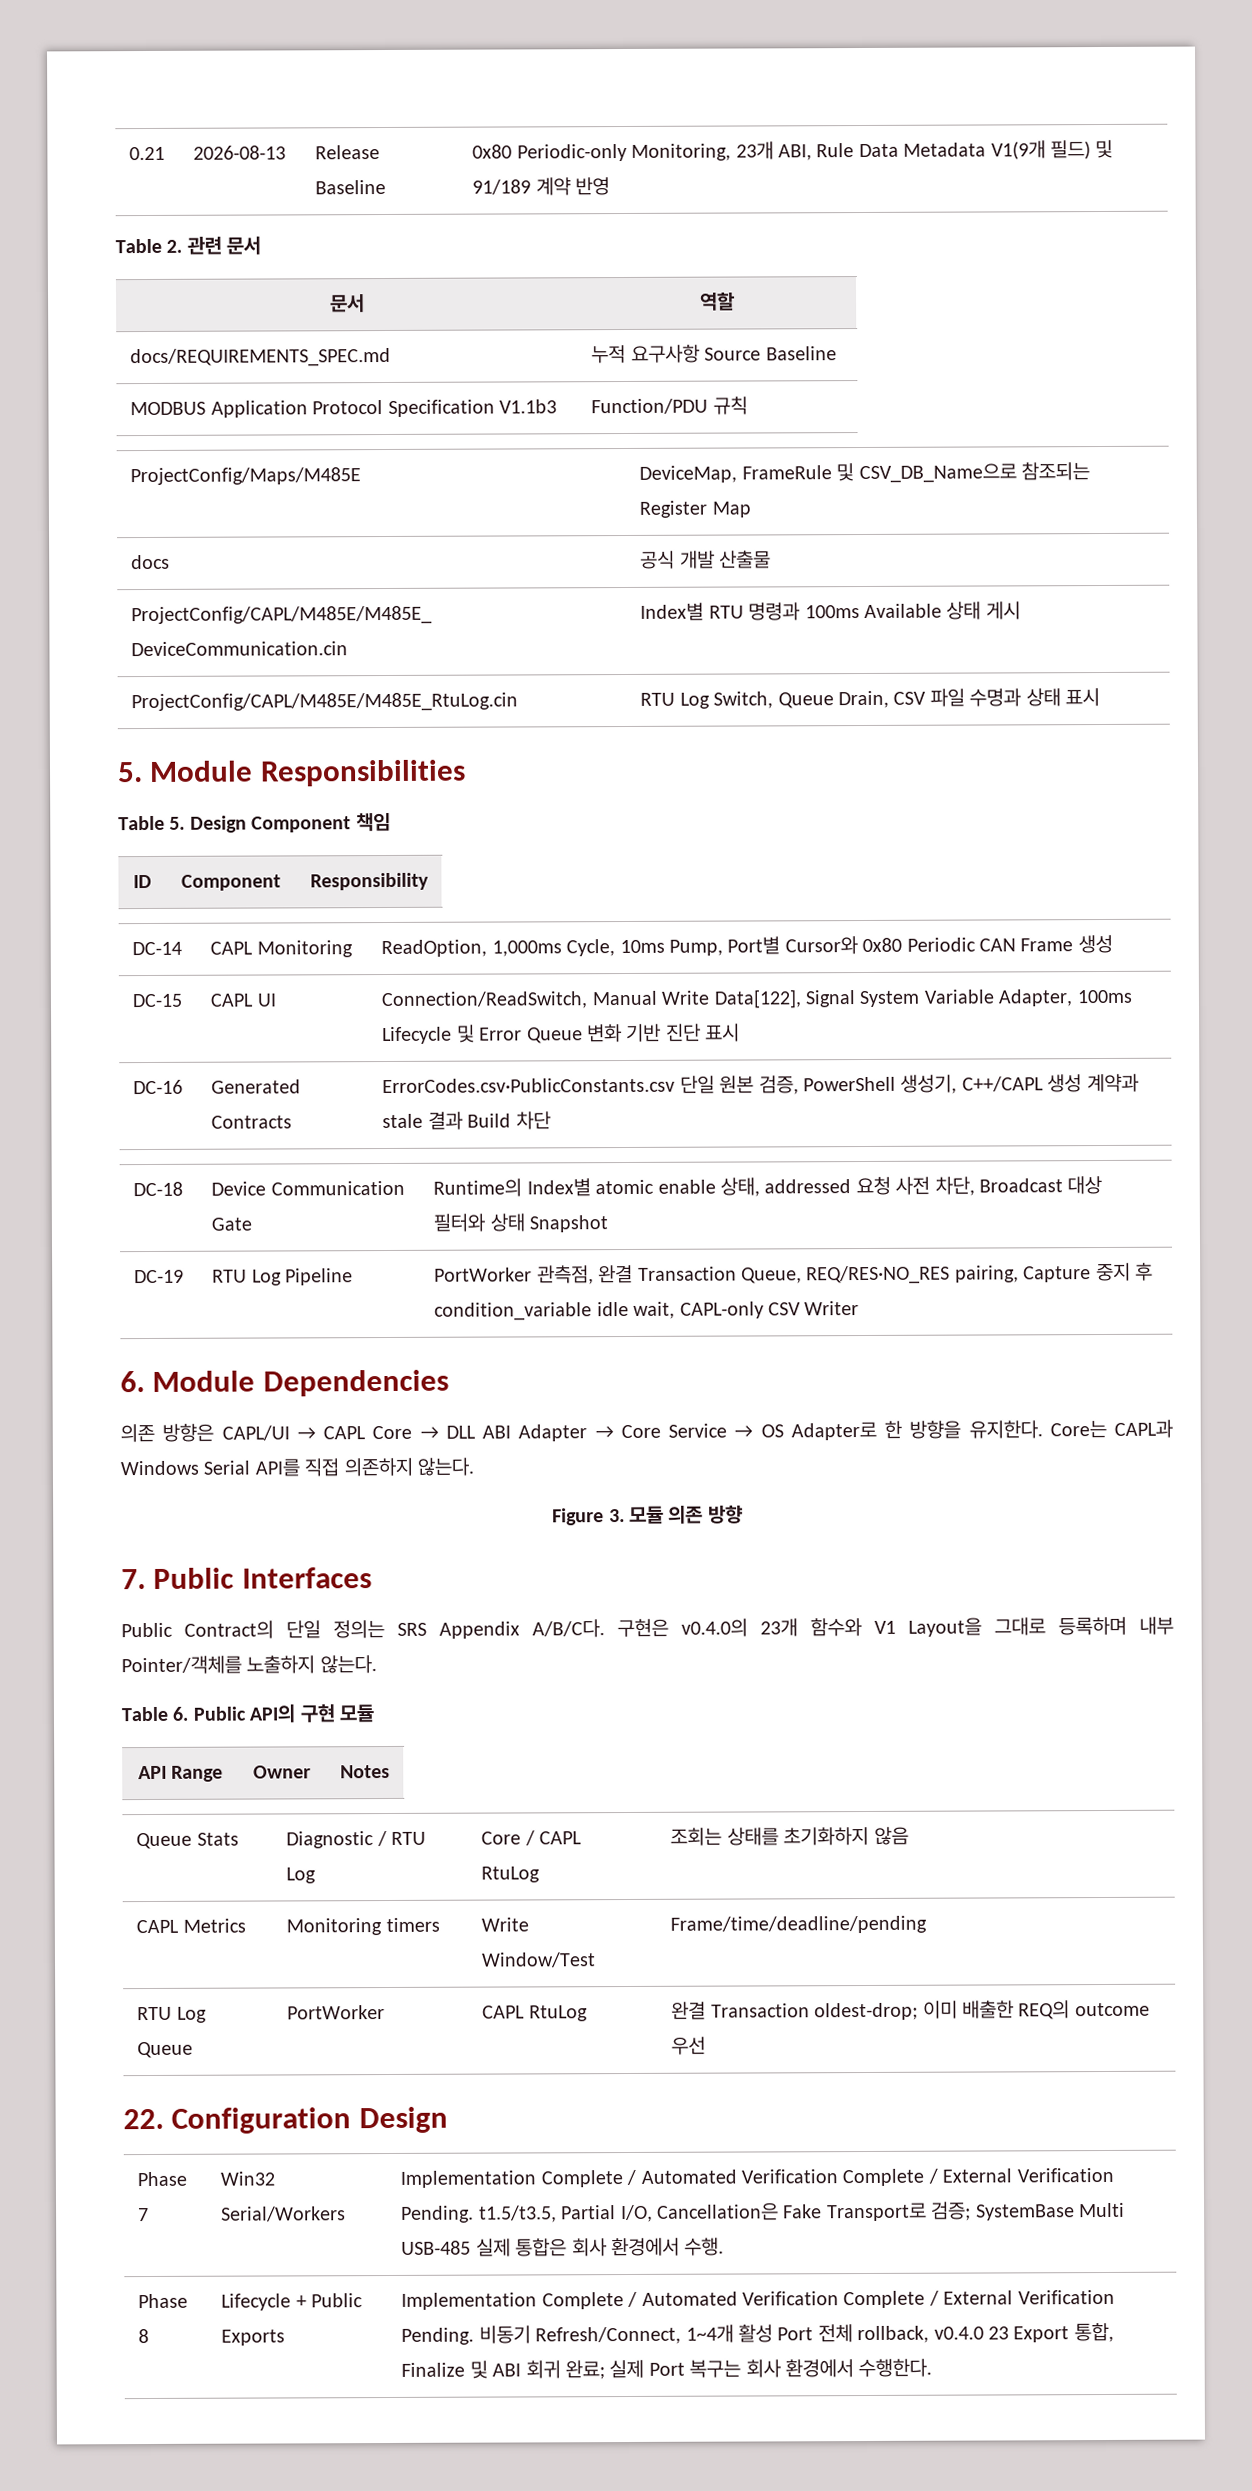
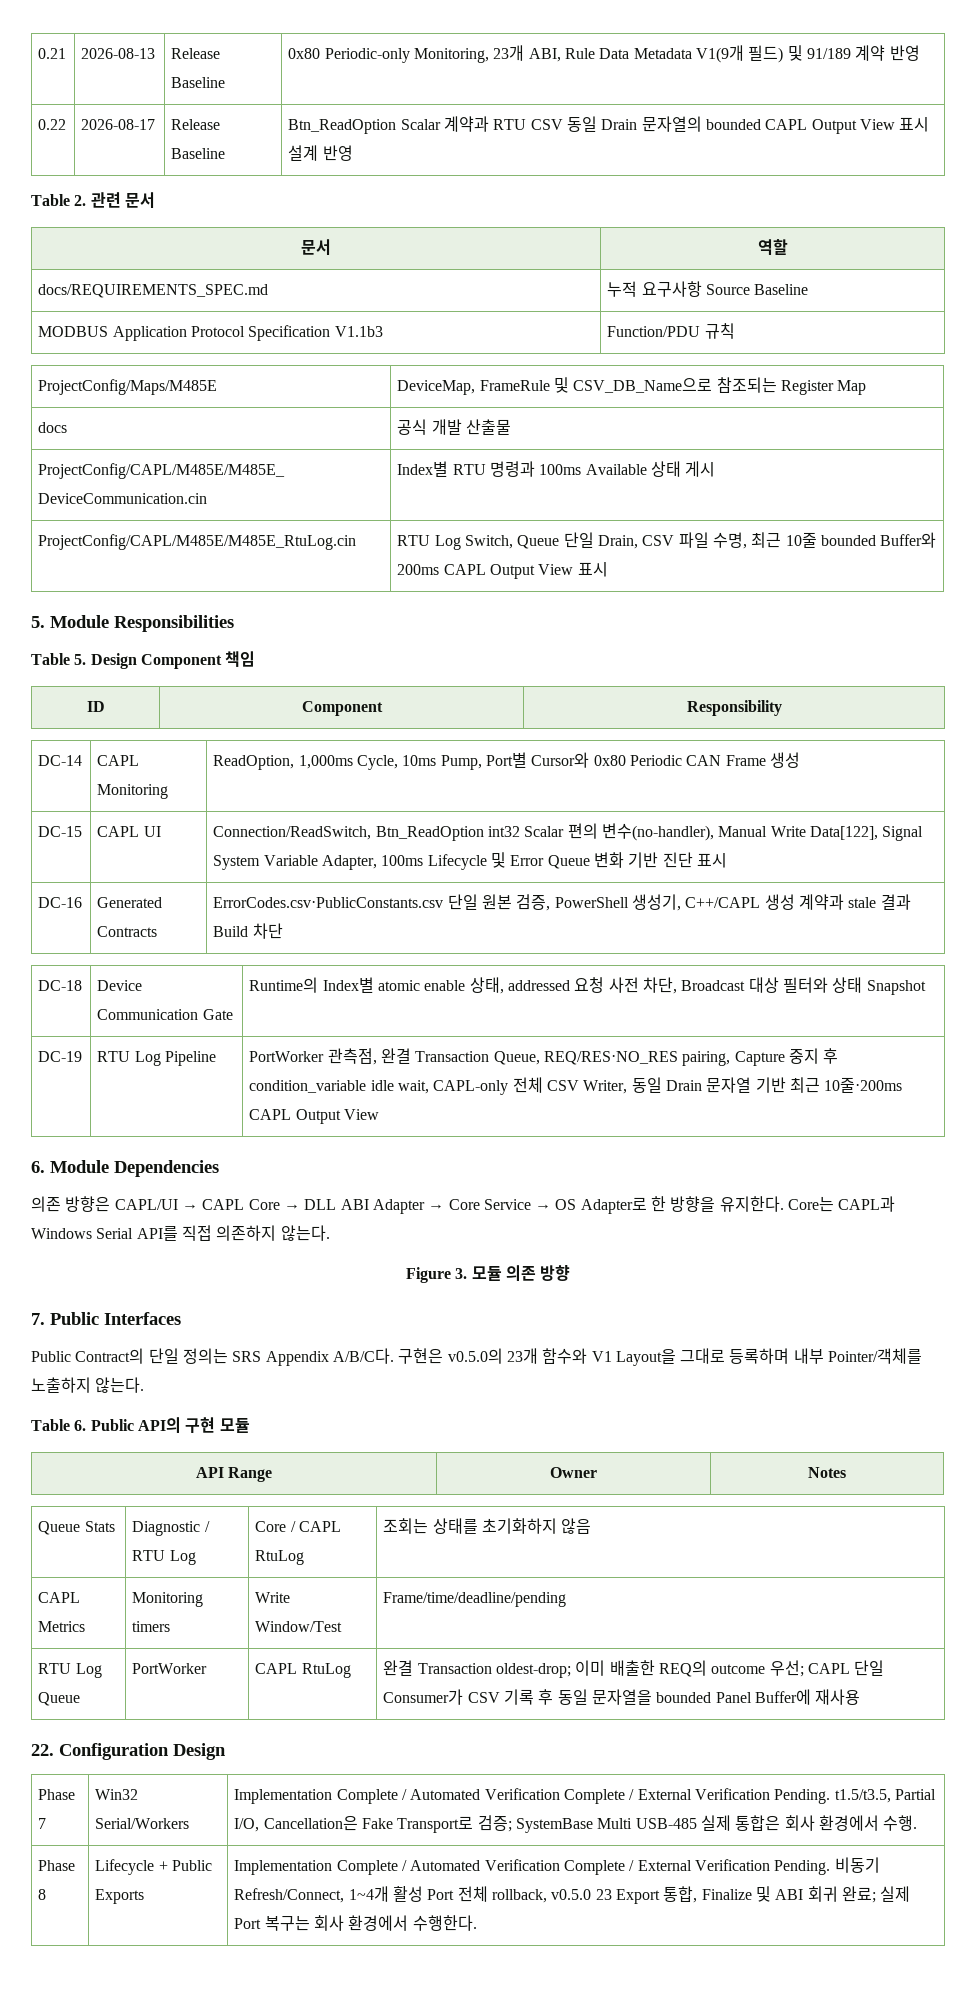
(611, 186) none -> [38,119,67,130] [81,119,156,130] [171,119,221,130] [171,148,226,159] [288,116,930,134] [288,145,353,161] // 0.22 | 2026-08-17 | Release Baseline | Btn_ReadOption Scalar 계약과 RTU CSV 동일 Drain 문자열의 bounded CAPL Output View 표시 설계 반영
(834, 700) none -> [563,532,594,548] 단일
[969,688,1061,707] 수명과 상태 -> [713,532,937,549] [397,564,574,579] 수명, 최근 10줄 bounded Buffer와 200ms CAPL Output View
(589, 1000) none -> [375,823,715,841] Btn_ReadOption int32 Scalar 편의 변수(no-handler),
[768,1301,860,1316] CSV Writer -> [512,1077,903,1094] [249,1109,380,1124] 전체 CSV Writer, 동일 Drain 문자열 기반 최근 10줄·200ms CAPL Output View
[681,1618,748,1637] v0.4.0의 -> [447,1348,503,1364] v0.5.0의
[671,2036,707,2055] 우선 -> [769,1660,885,1677] [383,1689,861,1705] 우선; CAPL 단일 Consumer가 CSV 기록 후 동일 문자열을 bounded Panel Buffer에 재사용
[933,2326,984,2340] v0.4.0 -> [551,1889,592,1900] v0.5.0

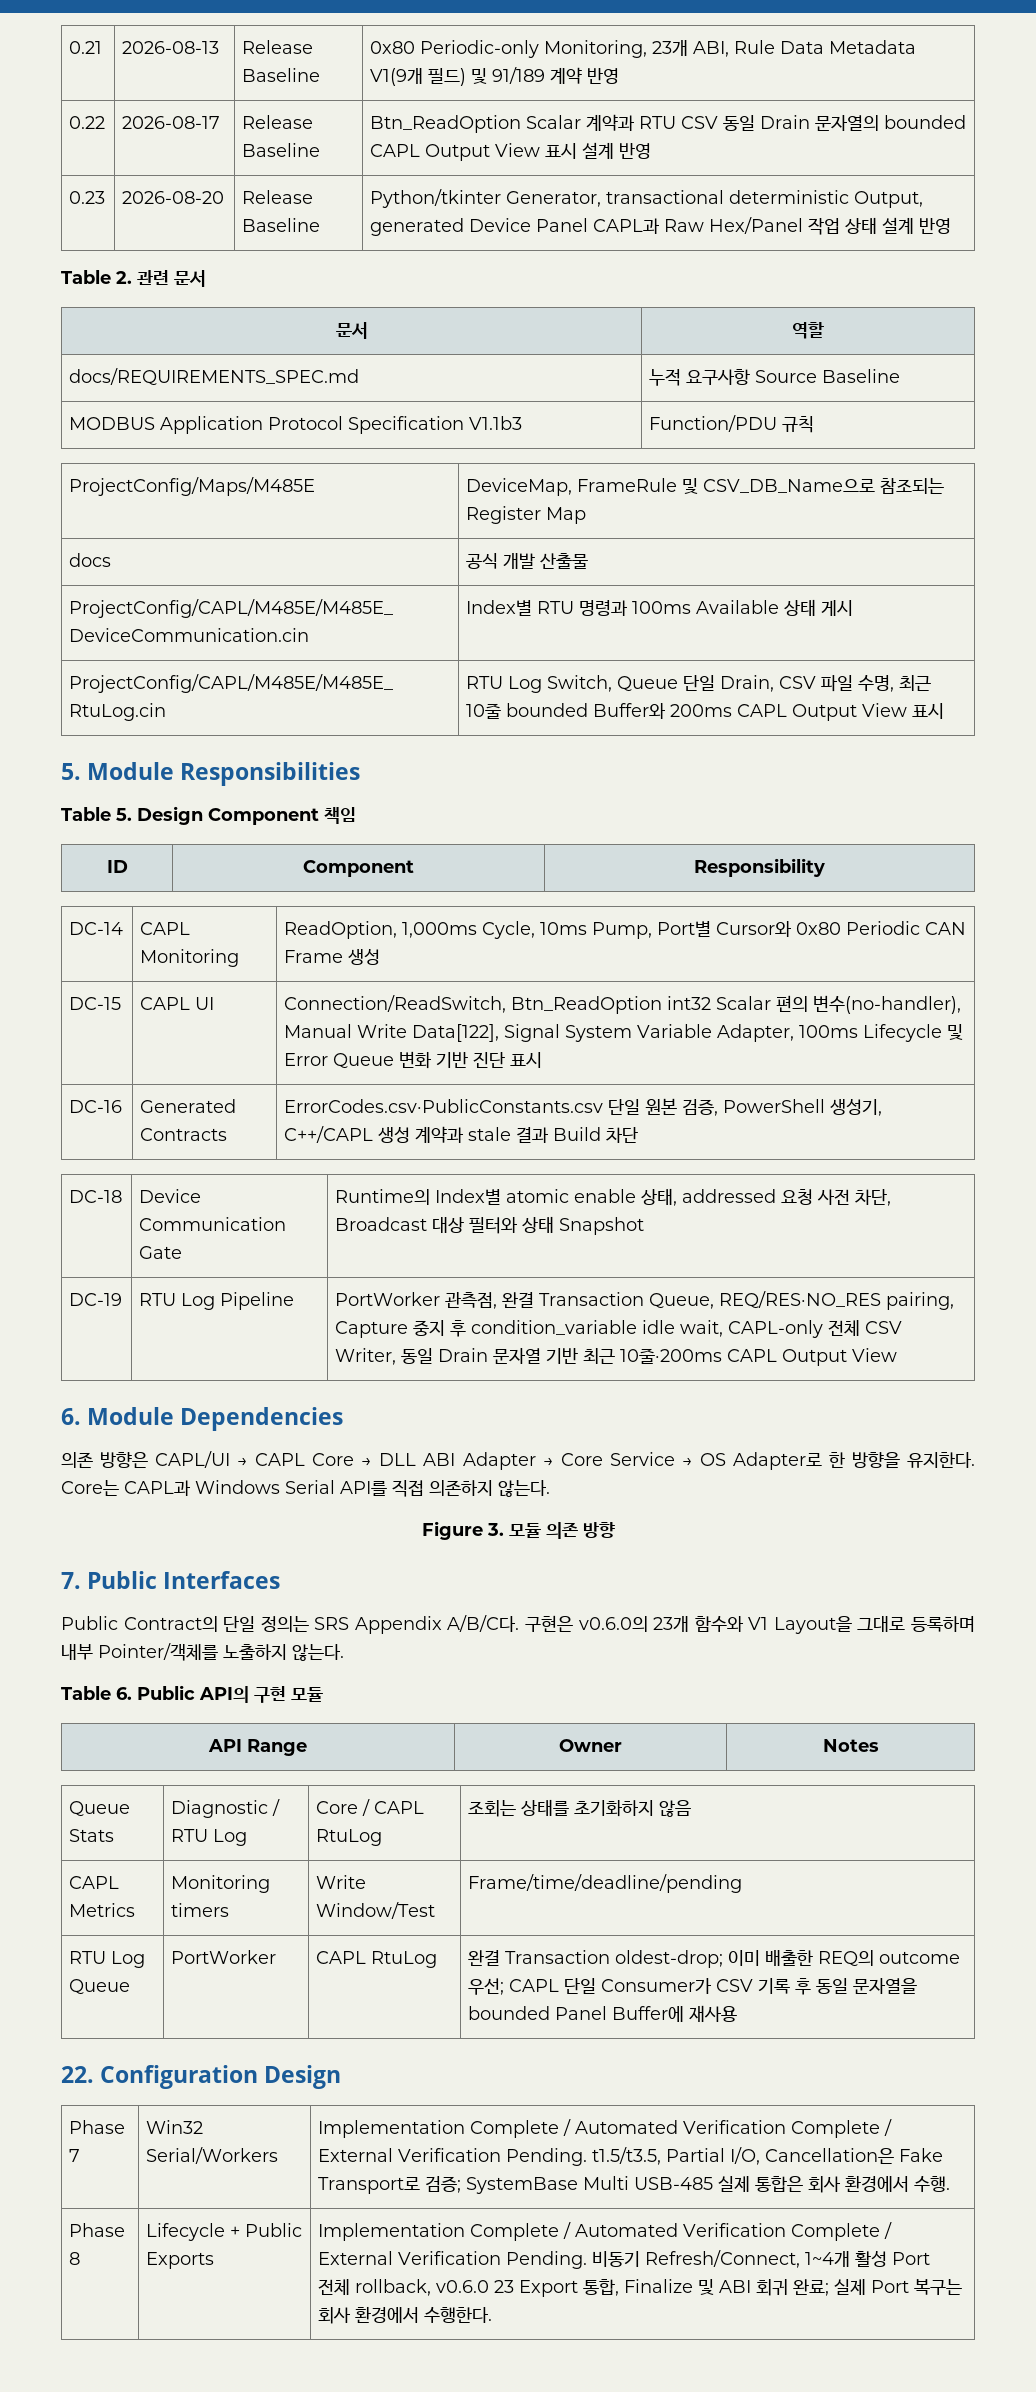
(353, 153) none -> [69,191,106,204] [122,191,225,204] [242,190,314,204] [242,218,321,232] [370,189,924,208] [370,217,952,236] // 0.23 | 2026-08-20 | Release Baseline | Python/tkinter Generator, transactional deterministic Output, generated Device Panel CAPL과 Raw Hex/Panel 작업 상태 설계 반영
[447,1348,503,1364] v0.5.0의 -> [578,1616,648,1632] v0.6.0의
[551,1889,592,1900] v0.5.0 -> [436,2280,490,2293] v0.6.0

